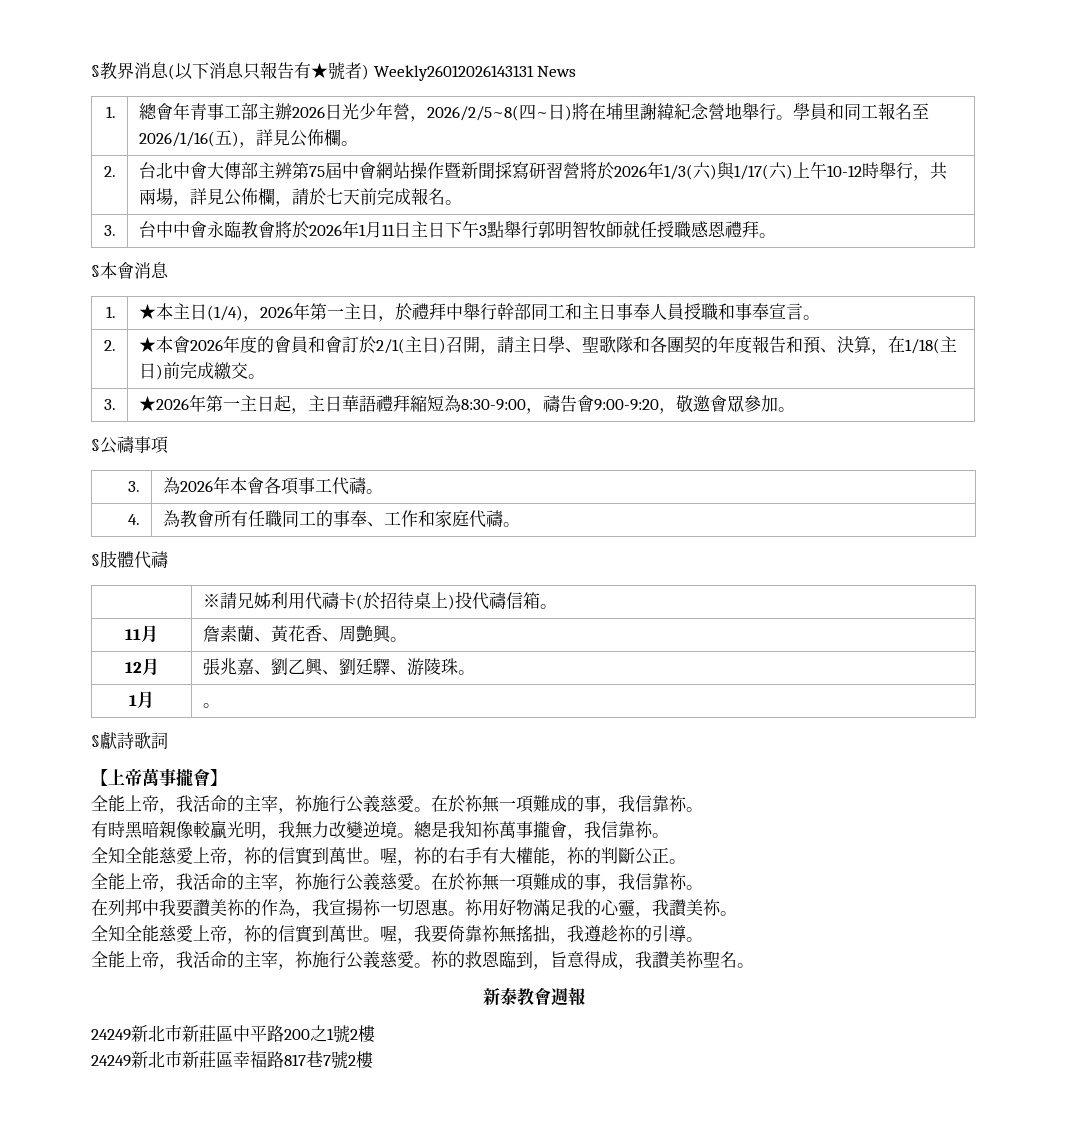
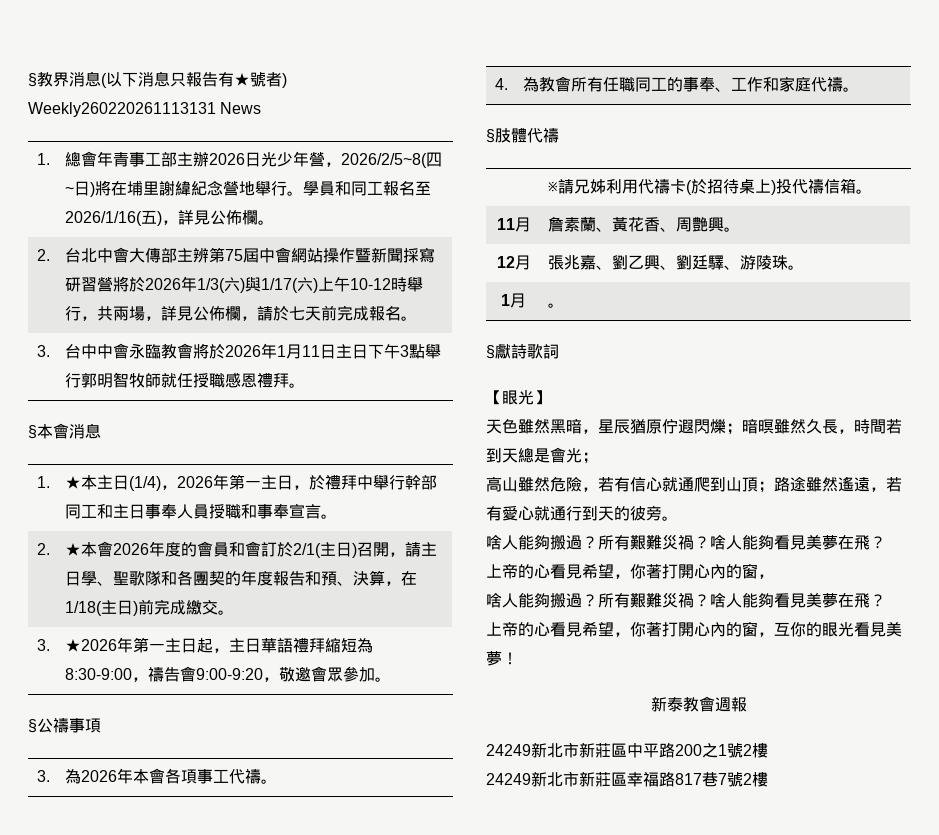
[373,65,534,81] Weekly26012026143131 -> [28,102,216,117] Weekly260220261113131
[108,768,227,786] [91,795,703,814] [91,820,669,840] [91,847,686,866] [91,873,703,892] [91,898,737,918] [91,925,703,944] [91,951,754,970] 上帝萬事攏會】 // 全能上帝，我活命的主宰，祢施行公義慈愛。在於祢無一項難成的事，我信靠祢。 // 有時黑暗親像較贏光明，我無力改變逆境。總是我知祢萬事攏會，我信靠祢。 // 全知全能慈愛上帝，祢的信實到萬世。喔，祢的右手有大權能，祢的判斷公正。 // 全能上帝，我活命的主宰，祢施行公義慈愛。在於祢無一項難成的事，我信靠祢。 // 在列邦中我要讚美祢的作為，我宣揚祢一切恩惠。祢用好物滿足我的心靈，我讚美祢。 // 全知全能慈愛上帝，祢的信實到萬世。喔，我要倚靠祢無搖拙，我遵趁祢的引導。 // 全能上帝，我活命的主宰，祢施行公義慈愛。祢的救恩臨到，旨意得成，我讚美祢聖名。 -> [502,390,550,405] [486,418,902,435] [486,447,598,464] [486,476,902,493] [486,505,678,521] [486,534,886,550] [486,563,774,579] [486,592,886,608] [486,621,902,637] [486,651,518,666] 眼光】 // 天色雖然黑暗，星辰猶原佇遐閃爍；暗暝雖然久長，時間若到天總是會光； // 高山雖然危險，若有信心就通爬到山頂；路途雖然遙遠，若有愛心就通行到天的彼旁。 // 啥人能夠搬過？所有艱難災禍？啥人能夠看見美夢在飛？ // 上帝的心看見希望，你著打開心內的窗， // 啥人能夠搬過？所有艱難災禍？啥人能夠看見美夢在飛？ // 上帝的心看見希望，你著打開心內的窗，互你的眼光看見美夢！

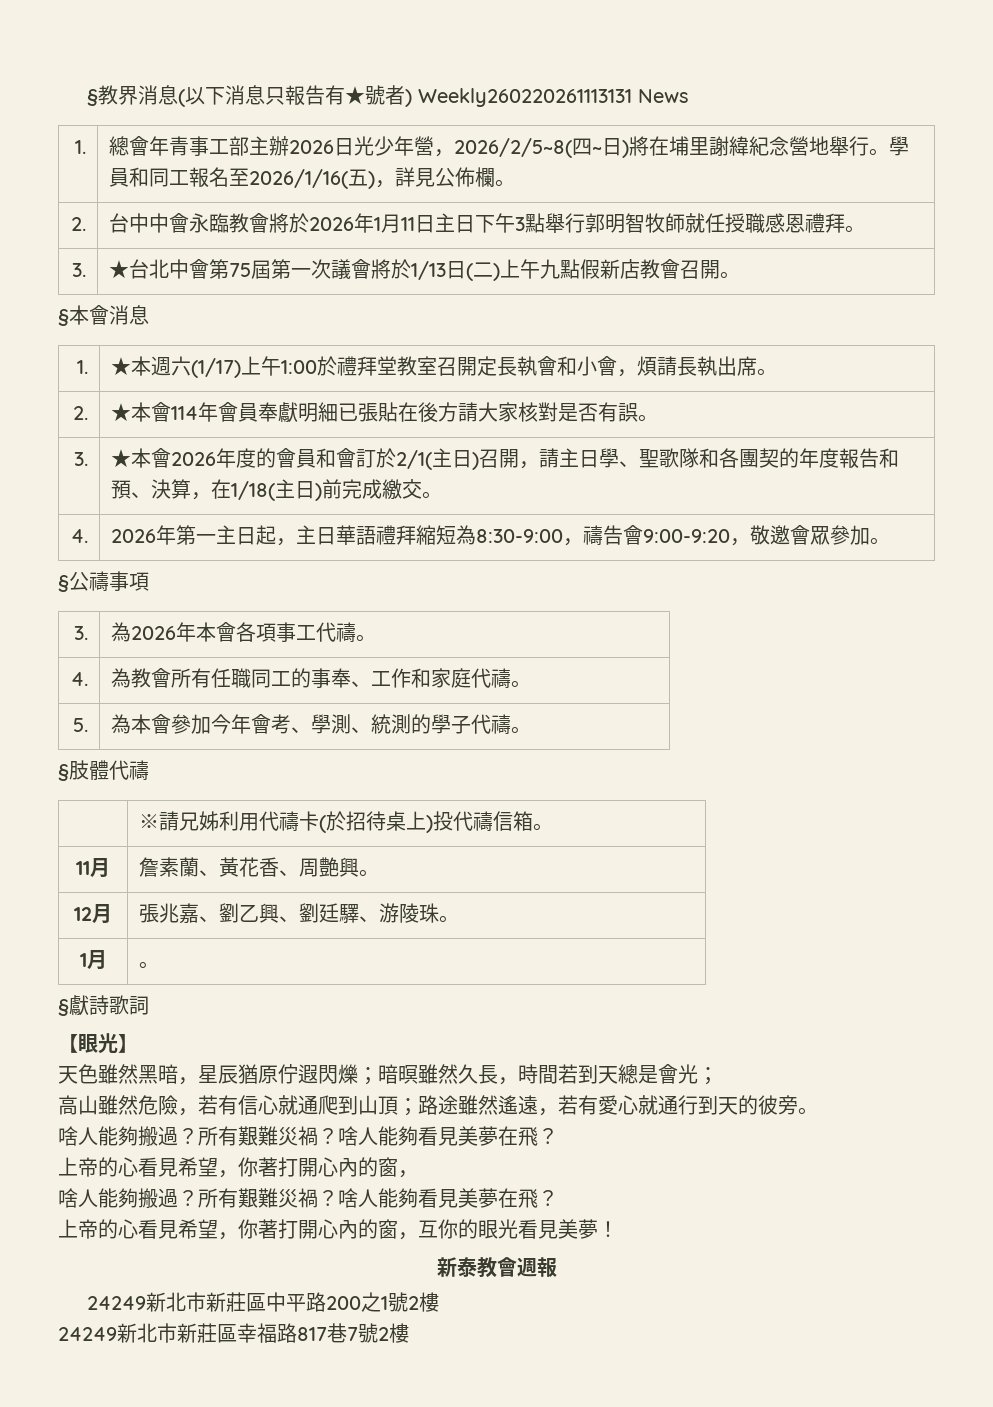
[64,247,435,263] [64,276,423,293] [64,305,417,321] [37,345,51,357] | 台北中會大傳部主辨第75屆中會網站操作暨新聞採寫研習營將於2026年1/3(六)與1/17(六)上午10-12時舉行，共兩場，詳見公佈欄，請於七天前完成報名。 // 3. -> (87, 224) none
(305, 385) none -> [72,263,87,277] [108,259,740,281] // 3. | ★台北中會第75屆第一次議會將於1/13日(二)上午九點假新店教會召開。
[96,474,437,491] [64,503,337,519] [37,543,51,555] 主日(1/4)，2026年第一主日，於禮拜中舉行幹部同工和主日事奉人員授職和事奉宣言。 // 2. -> [150,356,777,378] [73,406,89,420] [110,402,658,423] [74,452,89,466] 週六(1/17)上午1:00於禮拜堂教室召開定長執會和小會，煩請長執出席。 // 2. | ★本會114年會員奉獻明細已張貼在後方請大家核對是否有誤。 // 3.
[37,639,51,651] [64,639,117,652] 3. | ★2026 -> [71,529,89,543] [110,529,156,543] 4. | 2026
(859, 89) none -> [73,718,89,732] [110,714,531,734] // 5. | 為本會參加今年會考、學測、統測的學子代禱。

